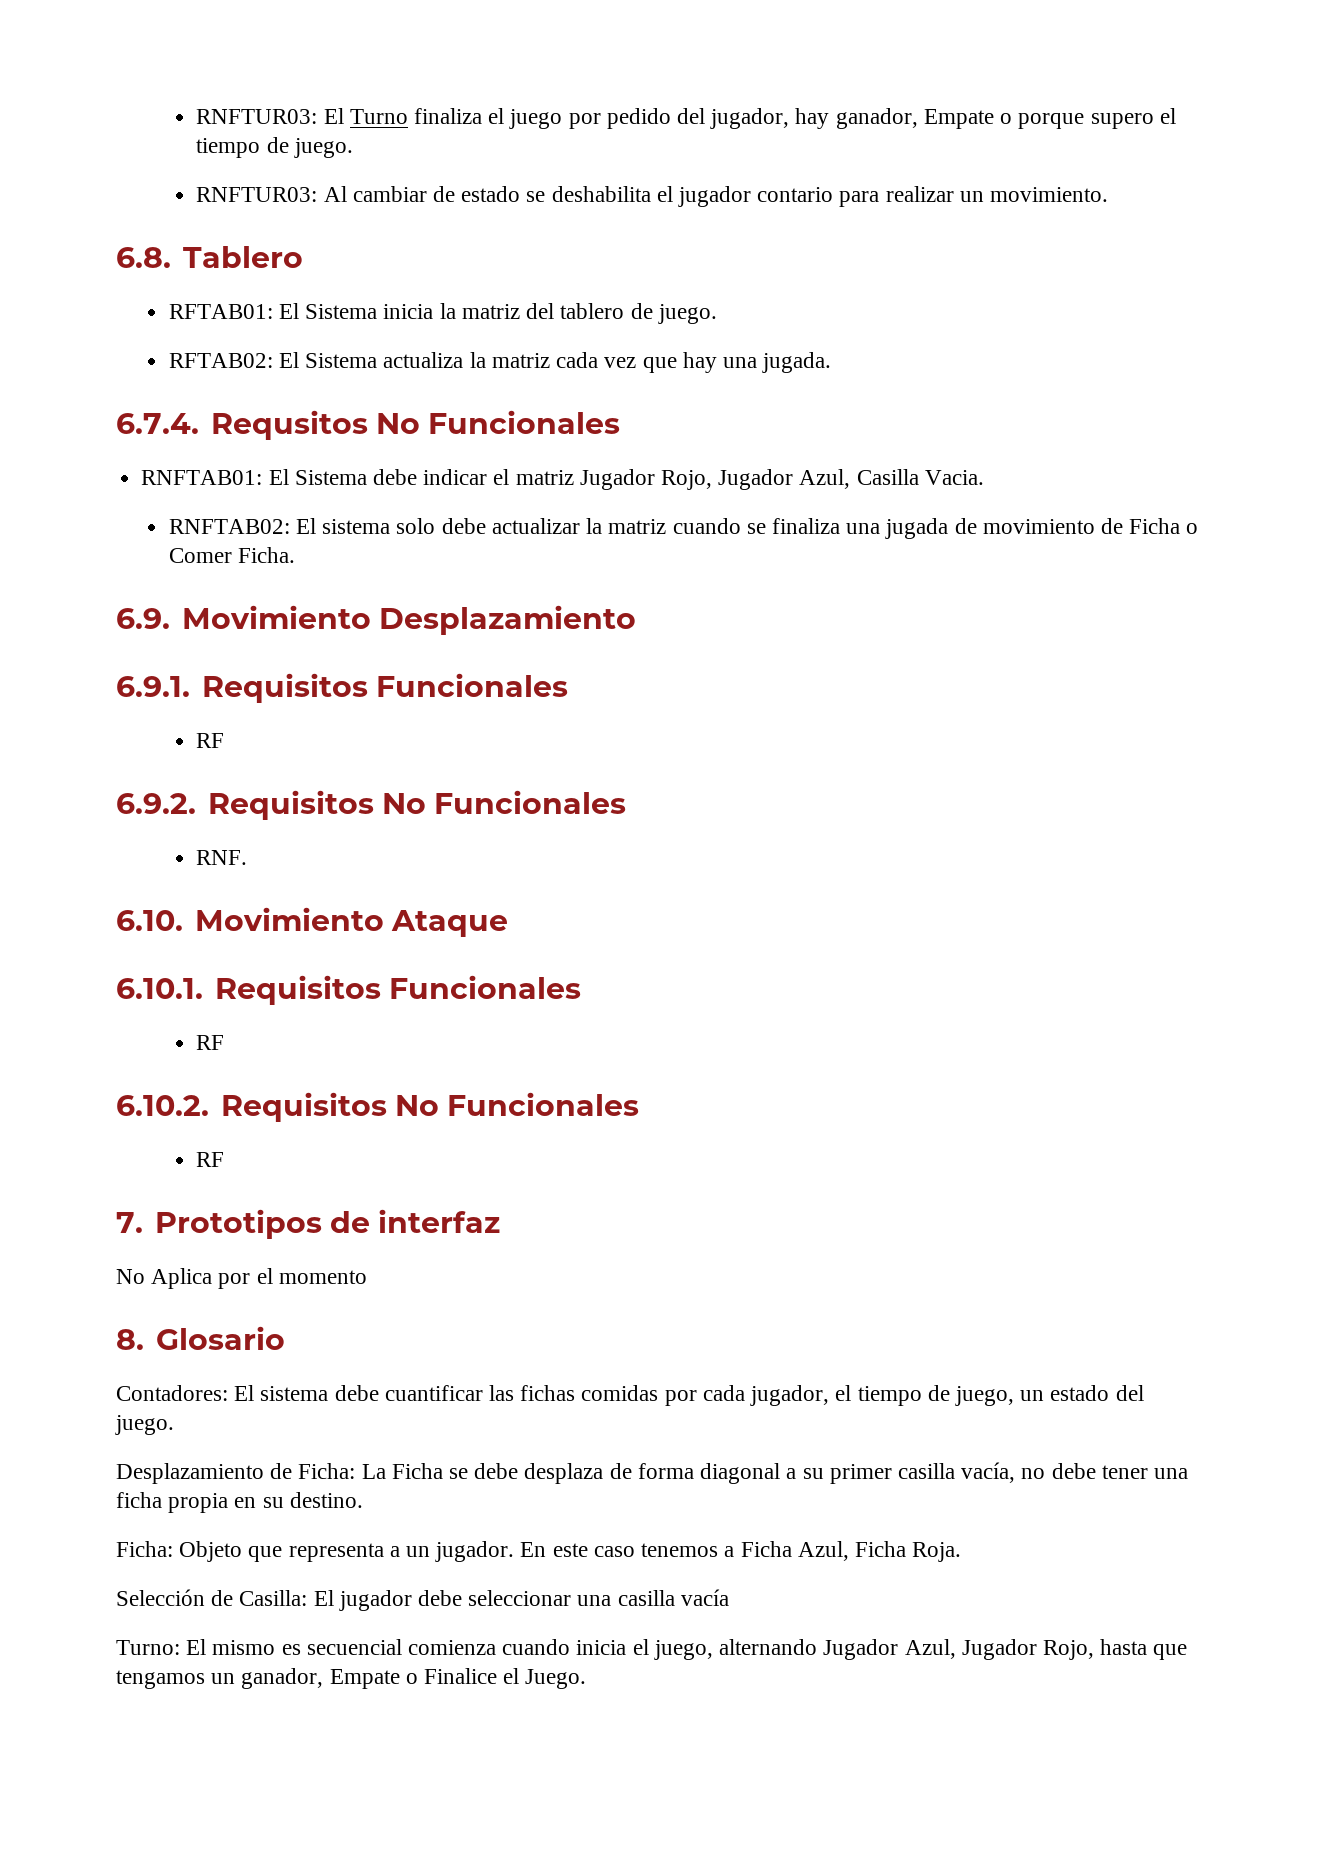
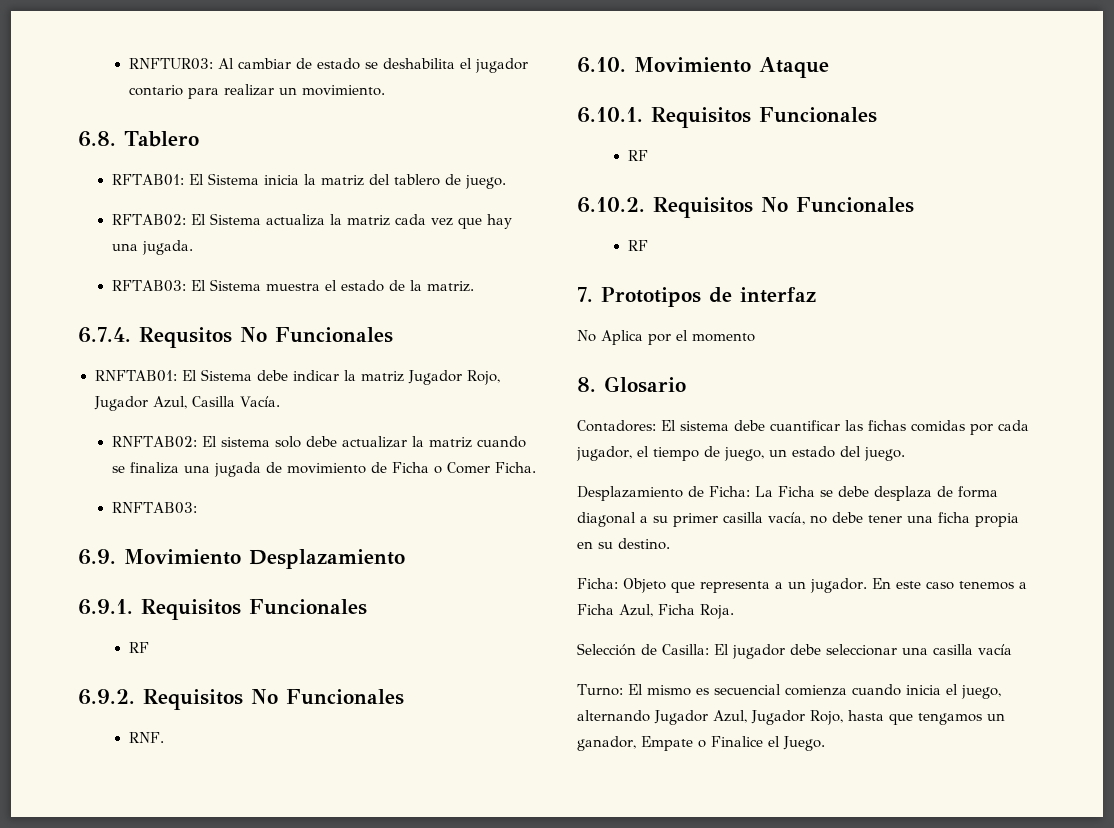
[196,108,1176,129] [196,137,353,158] [196,187,318,202] RNFTUR03: El Turno finaliza el juego por pedido del jugador, hay ganador, Empate o porque supero el tiempo de juego. // RNFTUR03: -> [128,58,213,70] RNFTUR03:
(832, 362) none -> [111,279,474,292] // RFTAB03: El Sistema muestra el estado de la matriz.
[493,469,510,485] el -> [344,370,357,381] la
[924,470,984,485] Vacia. -> [239,396,281,407] Vacía.
(296, 555) none -> [111,502,197,514] // RNFTAB03:

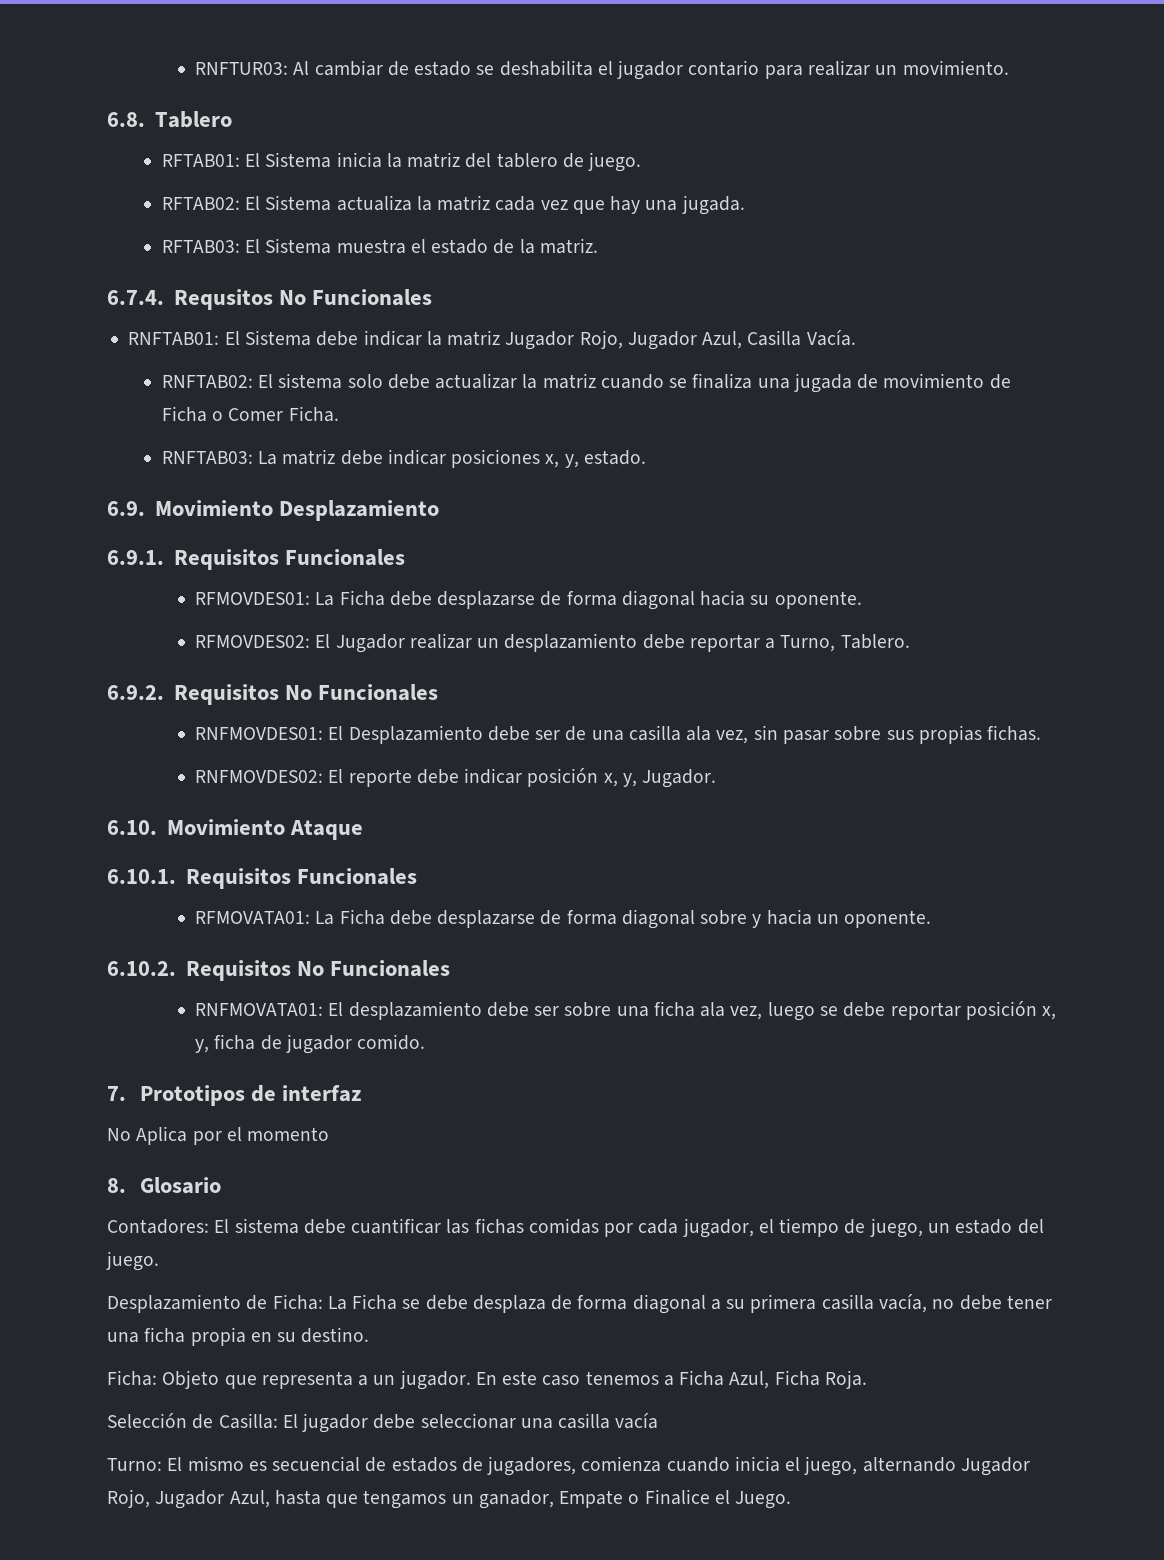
(197, 508) none -> [258,449,646,468] La matriz debe indicar posiciones x, y, estado.
[128,642,149,653] [78,689,404,710] [128,732,164,743] RF // 6.9.2. Requisitos No Funcionales // RNF. -> [195,590,862,610] [195,633,910,653] [107,684,438,705] [195,725,1042,744] [195,768,717,788] RFMOVDES01: La Ficha debe desplazarse de forma diagonal hacia su oponente. // RFMOVDES02: El Jugador realizar un desplazamiento debe reportar a Turno, Tablero. // 6.9.2. Requisitos No Funcionales // RNFMOVDES01: El Desplazamiento debe ser de una casilla ala vez, sin pasar sobre sus propias fichas. // RNFMOVDES02: El reporte debe indicar posición x, y, Jugador.
[627,150,648,161] [577,197,914,218] [627,240,648,251] RF // 6.10.2. Requisitos No Funcionales // RF -> [195,909,932,929] [107,960,450,981] [195,1001,1057,1021] [195,1034,426,1054] RFMOVATA01: La Ficha debe desplazarse de forma diagonal sobre y hacia un oponente. // 6.10.2. Requisitos No Funcionales // RNFMOVATA01: El desplazamiento debe ser sobre una ficha ala vez, luego se debe reportar posición x, y, ficha de jugador comido.
[673,513,718,527] primer -> [750,1294,817,1313] primera
(781, 689) none -> [365,1456,577,1476] de estados de jugadores,
[713,710,843,725] Azul, Jugador Rojo, -> [107,1489,270,1509] Rojo, Jugador Azul,

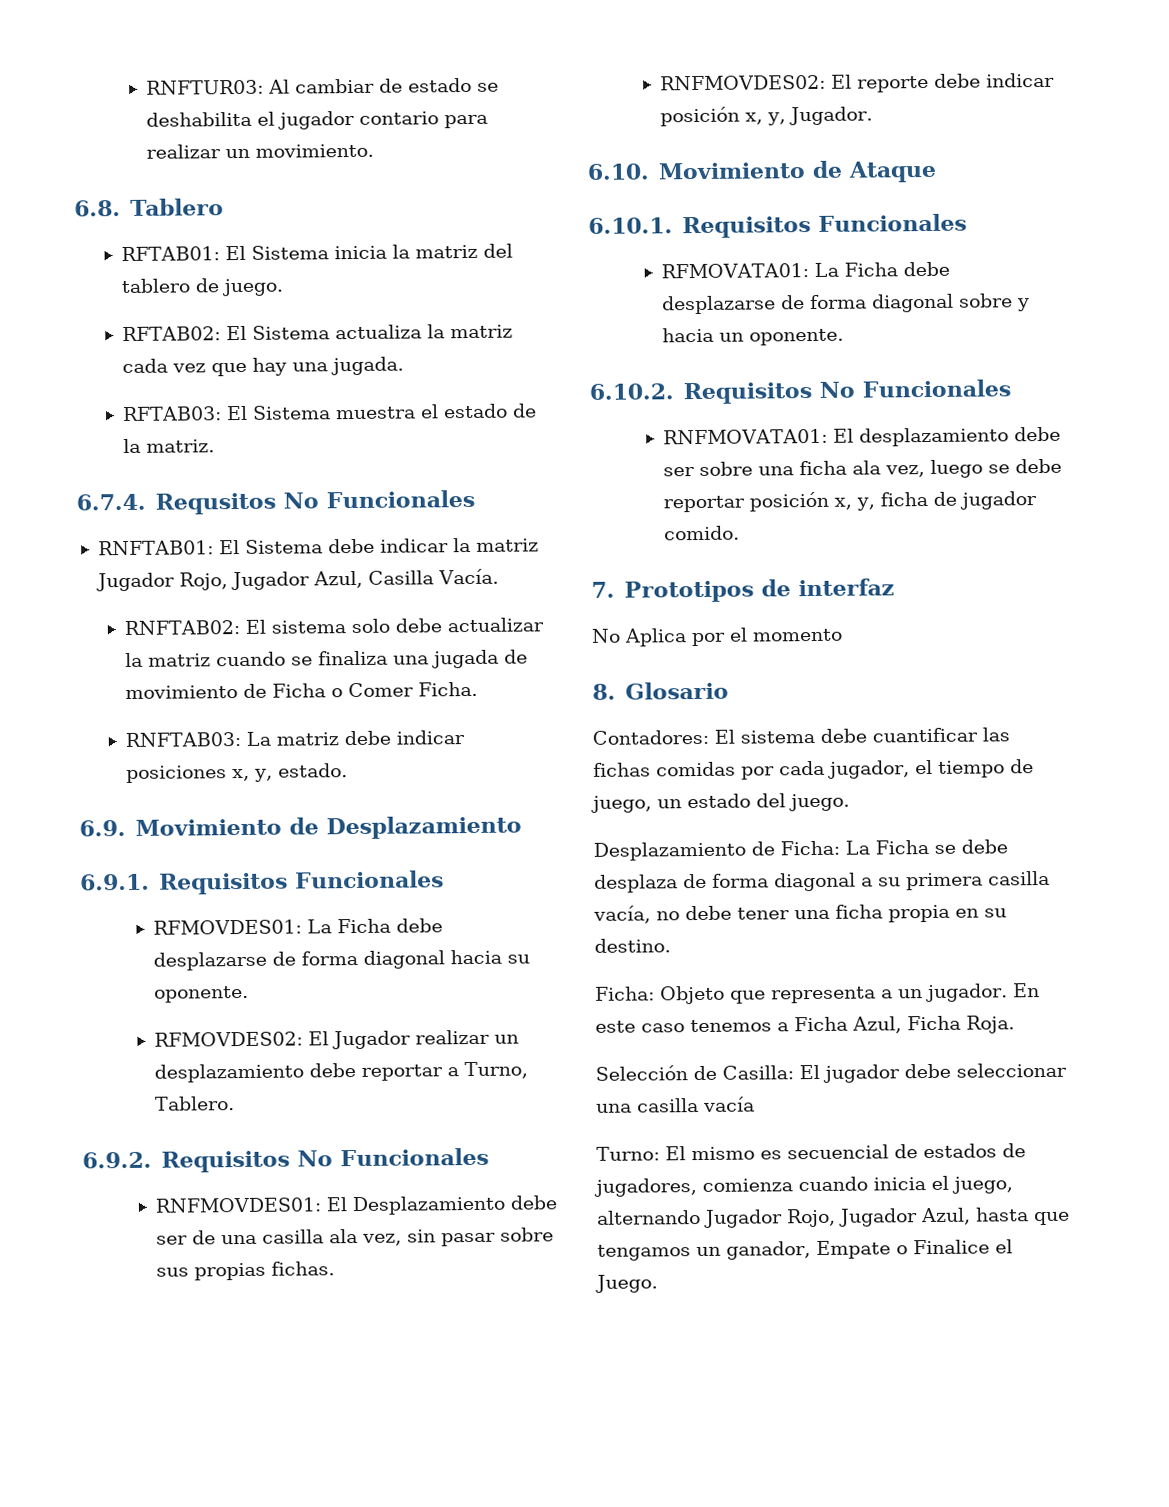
(273, 508) none -> [288,817,319,835] de
(285, 827) none -> [811,160,842,178] de

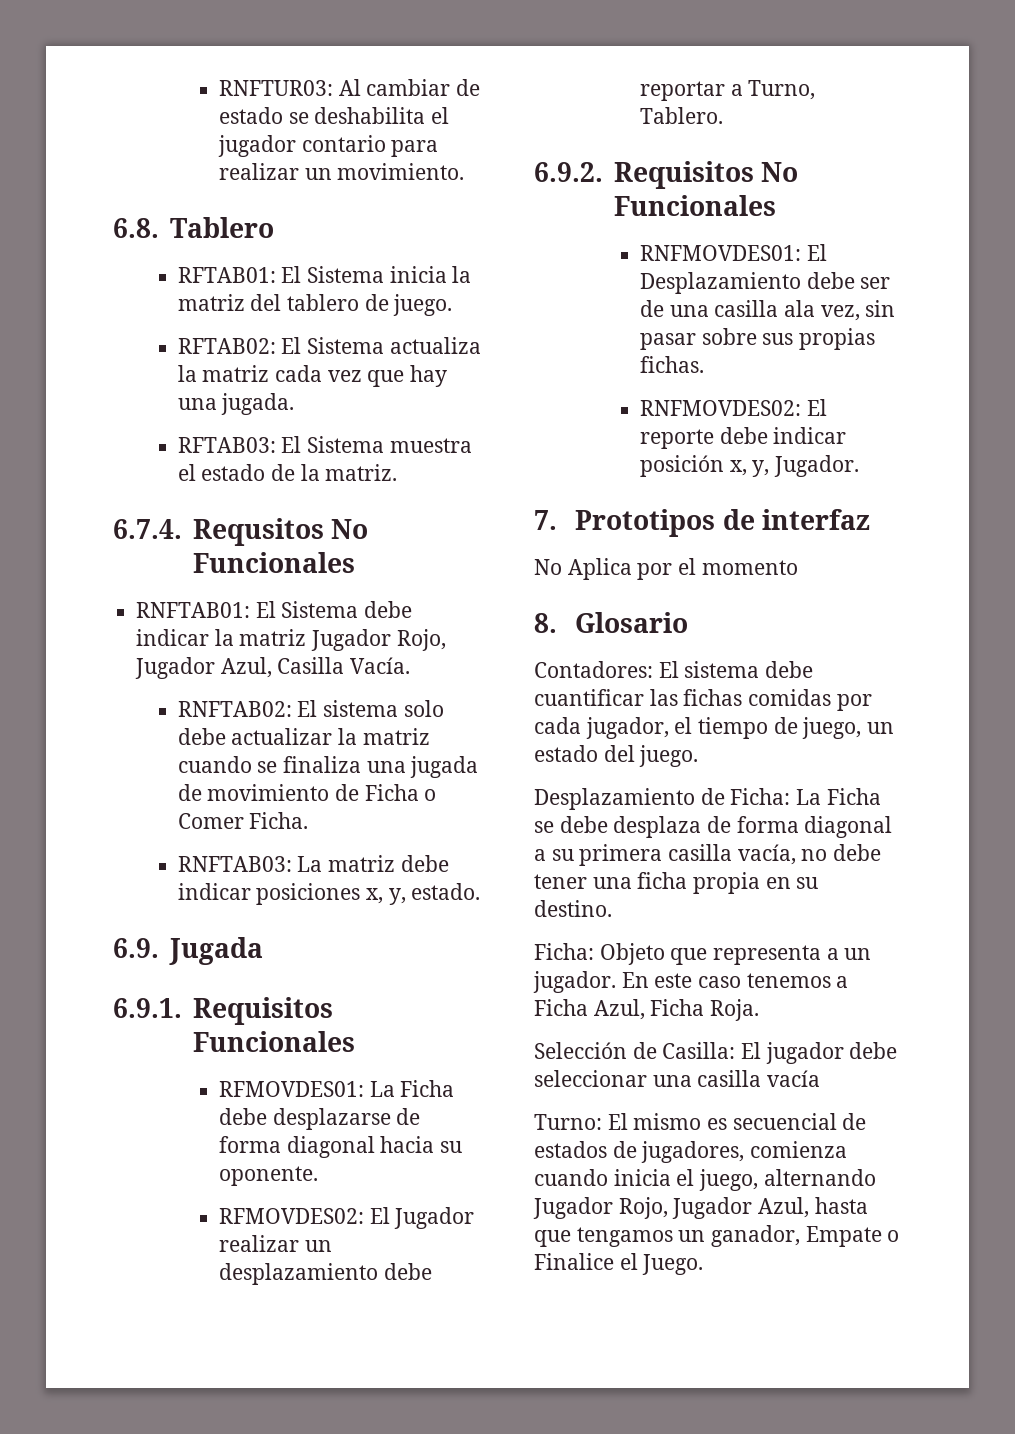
[134,815,522,840] Movimiento de Desplazamiento -> [168,937,263,965] Jugada
[587,160,937,183] [588,213,967,239] [661,261,951,279] [662,293,1031,315] [662,327,845,346] [589,379,1011,405] [663,426,1062,447] [663,458,1063,478] [663,491,1038,513] [664,525,741,541] // 6.10. Movimiento de Ataque // 6.10.1. Requisitos Funcionales // RFMOVATA01: La Ficha debe desplazarse de forma diagonal sobre y hacia un oponente. // 6.10.2. Requisitos No Funcionales // RNFMOVATA01: El desplazamiento debe ser sobre una ficha ala vez, luego se debe reportar posición x, y, ficha de jugador comido. -> (860, 466) none

